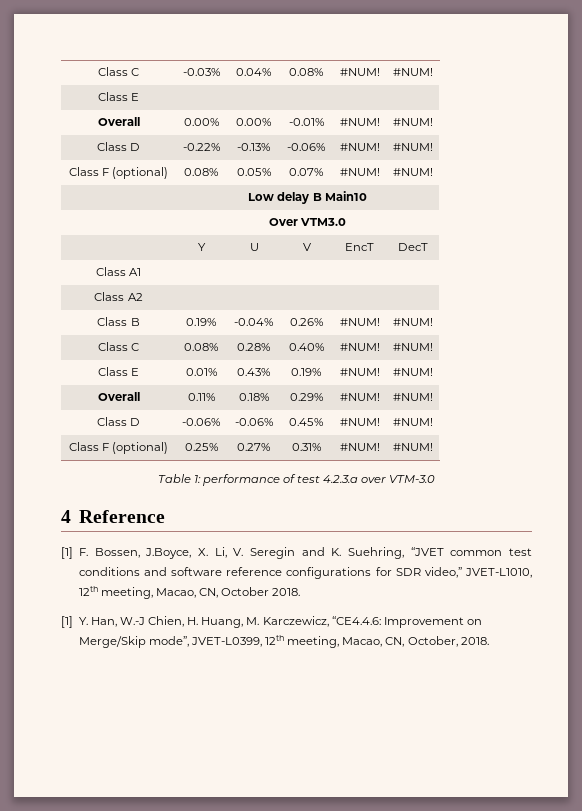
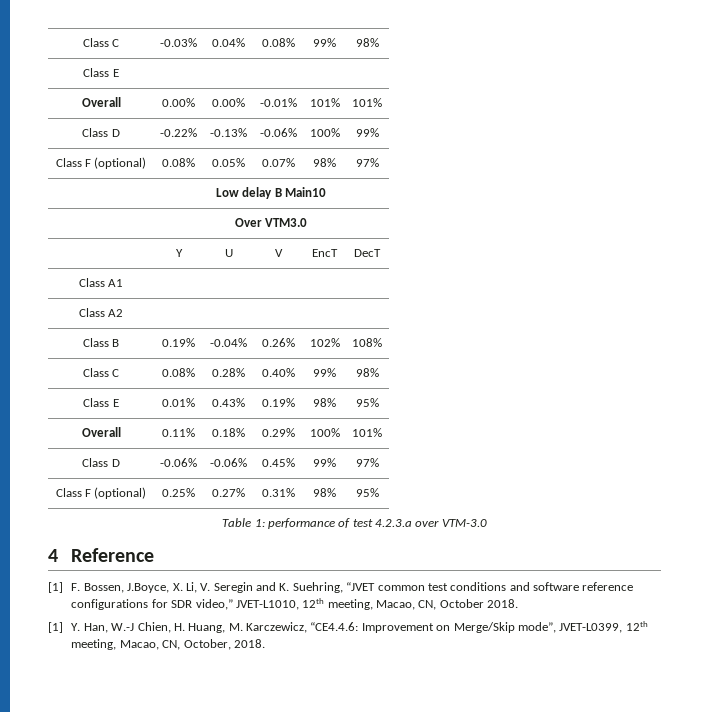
[339,68,380,76] [393,68,433,76] #NUM! | #NUM! -> [313,38,336,47] [355,38,379,47] 99% | 98%
[339,118,380,126] [393,118,433,126] #NUM! | #NUM! -> [309,98,340,107] [352,98,382,107] 101% | 101%
[339,143,380,151] [393,143,433,151] #NUM! | #NUM! -> [309,128,340,137] [355,128,379,137] 100% | 99%
[339,168,380,176] [393,168,433,176] #NUM! | #NUM! -> [313,158,336,167] [355,158,379,167] 98% | 97%
[339,318,380,326] [393,318,433,326] #NUM! | #NUM! -> [309,338,340,347] [352,338,382,347] 102% | 108%
[339,343,380,351] [393,343,433,351] #NUM! | #NUM! -> [313,368,336,377] [355,368,379,377] 99% | 98%
[339,368,380,376] [393,368,433,376] #NUM! | #NUM! -> [313,398,336,407] [355,398,379,407] 98% | 95%
[339,393,380,401] [393,393,433,401] #NUM! | #NUM! -> [309,428,340,437] [352,428,382,437] 100% | 101%
[339,418,380,426] [393,418,433,426] #NUM! | #NUM! -> [313,458,336,467] [355,458,379,467] 99% | 97%
[339,443,380,451] [393,443,433,451] #NUM! | #NUM! -> [313,488,336,497] [355,488,379,497] 98% | 95%

